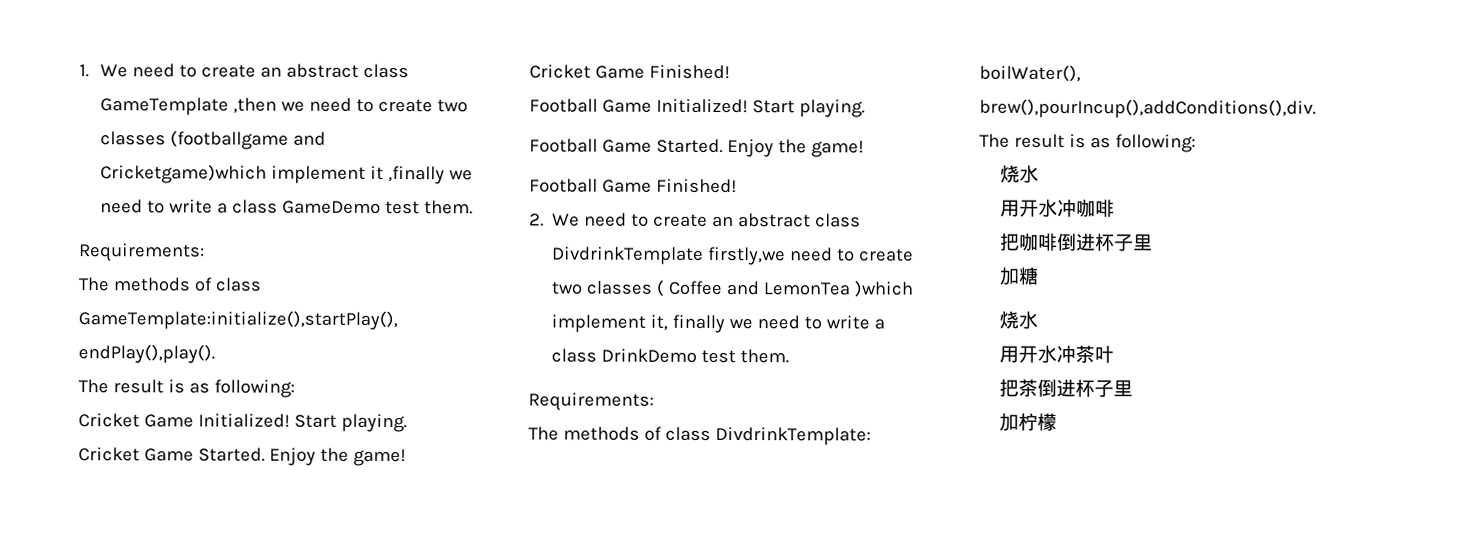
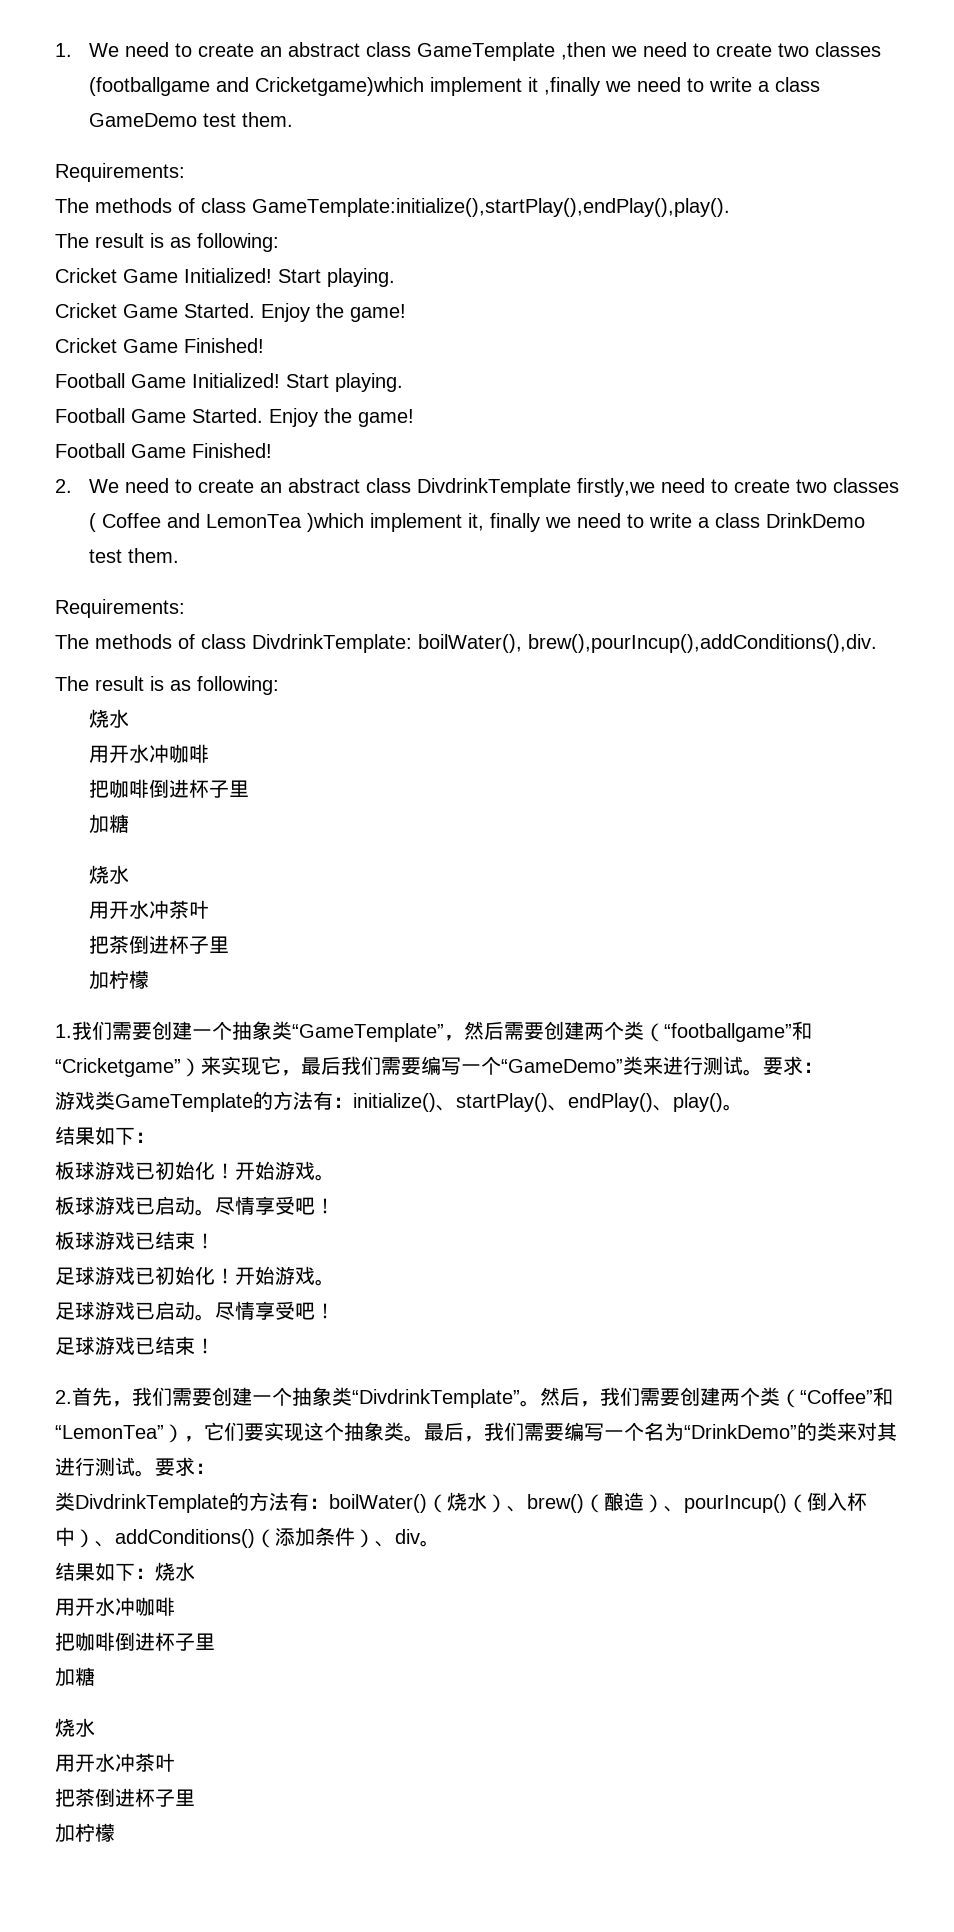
(1057, 421) none -> [55,1021,812,1042] [55,1056,823,1077] [55,1091,743,1112] [55,1126,155,1145] [55,1161,335,1181] [55,1196,335,1216] [55,1231,215,1250] [55,1266,335,1286] [55,1301,335,1321] [55,1336,215,1355] [55,1387,893,1408] [55,1422,897,1443] [55,1457,215,1477] [55,1492,867,1513] [55,1527,440,1548] [55,1562,195,1581] [55,1597,175,1616] [55,1632,215,1651] [55,1667,95,1687] [55,1718,95,1737] [55,1753,175,1772] [55,1788,195,1807] [55,1823,115,1843] // 1.我们需要创建一个抽象类“GameTemplate”，然后需要创建两个类（“footballgame”和“Cricketgame”）来实现它，最后我们需要编写一个“GameDemo”类来进行测试。要求： // 游戏类GameTemplate的方法有：initialize()、startPlay()、endPlay()、play()。 // 结果如下： // 板球游戏已初始化！开始游戏。 // 板球游戏已启动。尽情享受吧！ // 板球游戏已结束！ // 足球游戏已初始化！开始游戏。 // 足球游戏已启动。尽情享受吧！ // 足球游戏已结束！ // 2.首先，我们需要创建一个抽象类“DivdrinkTemplate”。然后，我们需要创建两个类（“Coffee”和“LemonTea”），它们要实现这个抽象类。最后，我们需要编写一个名为“DrinkDemo”的类来对其进行测试。要求： // 类DivdrinkTemplate的方法有：boilWater()（烧水）、brew()（酿造）、pourIncup()（倒入杯中）、addConditions()（添加条件）、div。 // 结果如下：烧水 // 用开水冲咖啡 // 把咖啡倒进杯子里 // 加糖 // 烧水 // 用开水冲茶叶 // 把茶倒进杯子里 // 加柠檬

